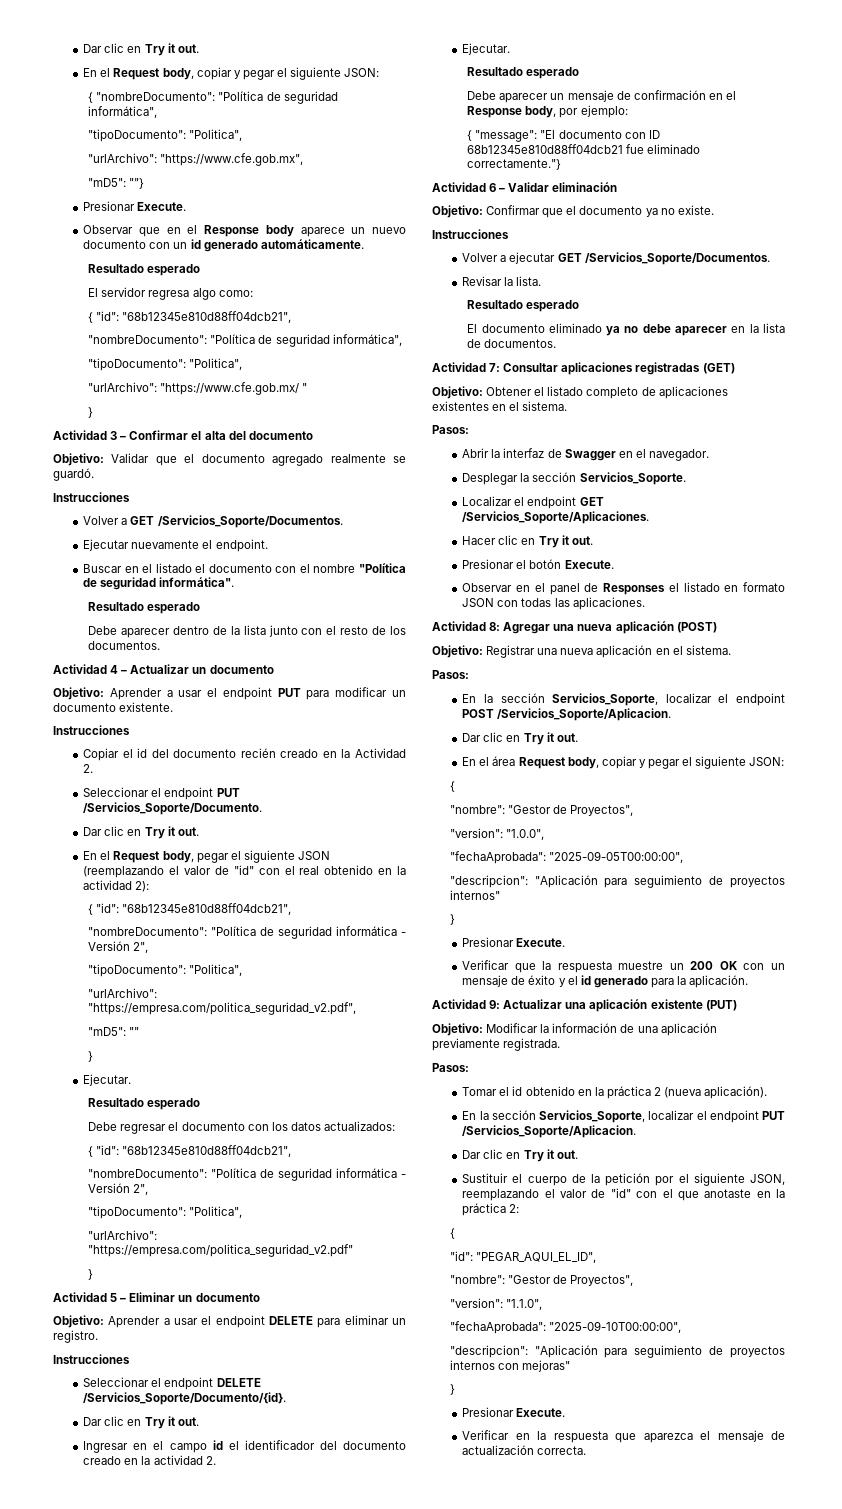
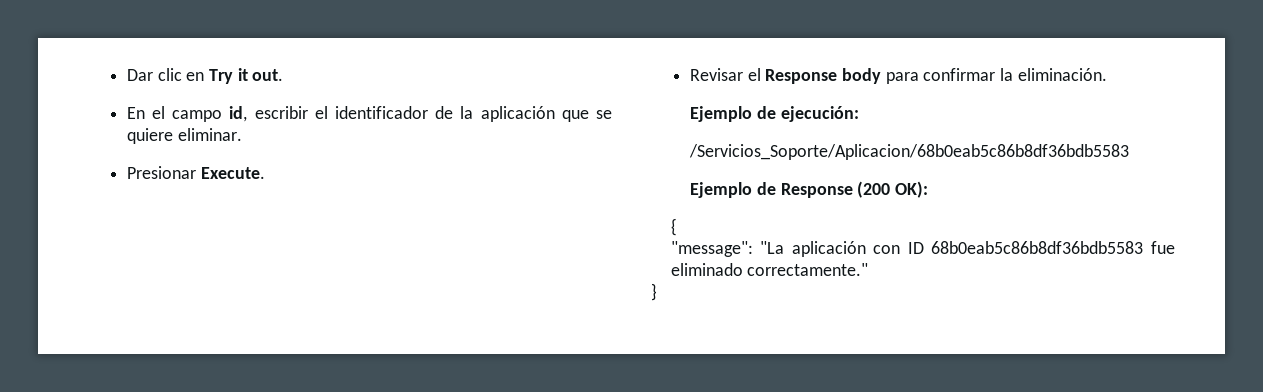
[83,43,199,56] [83,67,380,80] [88,91,338,104] [88,106,158,118] [88,129,243,142] [88,153,304,166] [88,178,145,189] [83,201,187,211] [83,225,406,237] [83,239,364,252] [88,264,201,276] [88,287,253,300] [88,311,292,323] [88,334,402,347] [88,358,243,371] [88,382,308,395] [88,407,94,418] [53,430,313,440] [53,453,406,466] [53,468,94,481] [53,492,130,502] [83,515,343,528] [83,539,268,552] [83,563,406,573] [83,577,235,590] [88,602,201,614] [88,625,406,638] [88,641,161,650] [53,664,274,674] [53,687,406,700] [53,702,174,712] [53,725,130,735] [83,748,406,761] [83,764,94,773] [83,787,240,800] [83,802,263,815] [83,826,199,839] [83,850,331,863] [83,865,407,878] [83,880,150,892] [88,903,292,915] [88,926,406,939] [88,941,149,953] [88,964,243,977] [88,988,158,998] [88,1002,357,1015] [88,1027,140,1036] [88,1051,94,1062] [83,1074,132,1086] [88,1098,201,1110] [88,1121,395,1134] [88,1145,292,1157] [88,1168,406,1181] [88,1183,149,1195] [88,1206,243,1219] [88,1230,158,1240] [88,1244,354,1257] [88,1269,94,1280] [53,1292,260,1302] [53,1315,406,1328] [53,1330,98,1343] [53,1354,130,1364] [83,1377,261,1390] [83,1392,287,1405] [83,1416,199,1429] [83,1440,406,1453] [83,1455,216,1465] [462,43,511,55] [467,67,580,79] [467,90,736,103] [467,105,628,118] [467,130,660,142] [467,144,701,154] [467,159,562,170] [432,182,618,192] [432,205,714,218] [432,229,509,239] [462,252,770,265] [462,276,542,286] [467,300,580,312] [467,323,785,336] [467,339,557,348] [432,362,735,375] [432,386,728,399] [432,401,568,411] [432,425,469,434] [462,448,710,461] [462,472,686,485] [462,496,604,509] [462,511,650,524] [462,535,593,548] [462,559,614,569] [462,582,785,595] [462,597,645,610] [432,621,717,634] [432,645,731,658] [432,670,469,679] [462,693,785,706] [462,708,672,721] [462,732,578,745] [462,756,785,769] [449,781,455,792] [449,805,633,816] [449,828,544,840] [449,851,683,864] [449,875,785,888] [449,890,500,900] [449,914,455,925] [462,937,566,947] [462,960,785,973] [462,975,749,988] [432,999,737,1012] [432,1023,717,1036] [432,1038,561,1051] [432,1063,469,1072] [462,1086,768,1099] [462,1110,785,1123] [462,1125,637,1138] [462,1149,578,1162] [462,1173,785,1186] [462,1188,785,1201] [462,1203,520,1216] [449,1228,455,1239] [449,1251,596,1263] [449,1275,633,1286] [449,1298,542,1310] [449,1321,681,1334] [449,1345,785,1358] [449,1360,570,1372] [449,1384,455,1395] [462,1407,566,1417] [462,1430,785,1443] [462,1445,587,1455] Dar clic en Try it out. // En el Request body, copiar y pegar el siguiente JSON: // { "nombreDocumento": "Política de seguridad informática", // "tipoDocumento": "Politica", // "urlArchivo": "https://www.cfe.gob.mx", // "mD5": ""} // Presionar Execute. // Observar que en el Response body aparece un nuevo documento con un id generado automáticamente. // Resultado esperado // El servidor regresa algo como: // { "id": "68b12345e810d88ff04dcb21", // "nombreDocumento": "Política de seguridad informática", // "tipoDocumento": "Politica", // "urlArchivo": "https://www.cfe.gob.mx/ " // } // Actividad 3 – Confirmar el alta del documento // Objetivo: Validar que el documento agregado realmente se guardó. // Instrucciones // Volver a GET /Servicios_Soporte/Documentos. // Ejecutar nuevamente el endpoint. // Buscar en el listado el documento con el nombre "Política de seguridad informática". // Resultado esperado // Debe aparecer dentro de la lista junto con el resto de los documentos. // Actividad 4 – Actualizar un documento // Objetivo: Aprender a usar el endpoint PUT para modificar un documento existente. // Instrucciones // Copiar el id del documento recién creado en la Actividad 2. // Seleccionar el endpoint PUT /Servicios_Soporte/Documento. // Dar clic en Try it out. // En el Request body, pegar el siguiente JSON (reemplazando el valor de "id" con el real obtenido en la actividad 2): // { "id": "68b12345e810d88ff04dcb21", // "nombreDocumento": "Política de seguridad informática - Versión 2", // "tipoDocumento": "Politica", // "urlArchivo": "https://empresa.com/politica_seguridad_v2.pdf", // "mD5": "" // } // Ejecutar. // Resultado esperado // Debe regresar el documento con los datos actualizados: // { "id": "68b12345e810d88ff04dcb21", // "nombreDocumento": "Política de seguridad informática - Versión 2", // "tipoDocumento": "Politica", // "urlArchivo": "https://empresa.com/politica_seguridad_v2.pdf" // } // Actividad 5 – Eliminar un documento // Objetivo: Aprender a usar el endpoint DELETE para eliminar un registro. // Instrucciones // Seleccionar el endpoint DELETE /Servicios_Soporte/Documento/{id}. // Dar clic en Try it out. // Ingresar en el campo id el identificador del documento creado en la actividad 2. // Ejecutar. // Resultado esperado // Debe aparecer un mensaje de confirmación en el Response body, por ejemplo: // { "message": "El documento con ID 68b12345e810d88ff04dcb21 fue eliminado correctamente."} // Actividad 6 – Validar eliminación // Objetivo: Confirmar que el documento ya no existe. // Instrucciones // Volver a ejecutar GET /Servicios_Soporte/Documentos. // Revisar la lista. // Resultado esperado // El documento eliminado ya no debe aparecer en la lista de documentos. // Actividad 7: Consultar aplicaciones registradas (GET) // Objetivo: Obtener el listado completo de aplicaciones existentes en el sistema. // Pasos: // Abrir la interfaz de Swagger en el navegador. // Desplegar la sección Servicios_Soporte. // Localizar el endpoint GET /Servicios_Soporte/Aplicaciones. // Hacer clic en Try it out. // Presionar el botón Execute. // Observar en el panel de Responses el listado en formato JSON con todas las aplicaciones. // Actividad 8: Agregar una nueva aplicación (POST) // Objetivo: Registrar una nueva aplicación en el sistema. // Pasos: // En la sección Servicios_Soporte, localizar el endpoint POST /Servicios_Soporte/Aplicacion. // Dar clic en Try it out. // En el área Request body, copiar y pegar el siguiente JSON: // { // "nombre": "Gestor de Proyectos", // "version": "1.0.0", // "fechaAprobada": "2025-09-05T00:00:00", // "descripcion": "Aplicación para seguimiento de proyectos internos" // } // Presionar Execute. // Verificar que la respuesta muestre un 200 OK con un mensaje de éxito y el id generado para la aplicación. // Actividad 9: Actualizar una aplicación existente (PUT) // Objetivo: Modificar la información de una aplicación previamente registrada. // Pasos: // Tomar el id obtenido en la práctica 2 (nueva aplicación). // En la sección Servicios_Soporte, localizar el endpoint PUT /Servicios_Soporte/Aplicacion. // Dar clic en Try it out. // Sustituir el cuerpo de la petición por el siguiente JSON, reemplazando el valor de "id" con el que anotaste en la práctica 2: // { // "id": "PEGAR_AQUI_EL_ID", // "nombre": "Gestor de Proyectos", // "version": "1.1.0", // "fechaAprobada": "2025-09-10T00:00:00", // "descripcion": "Aplicación para seguimiento de proyectos internos con mejoras" // } // Presionar Execute. // Verificar en la respuesta que aparezca el mensaje de actualización correcta. -> [126,68,284,84] [126,106,613,122] [126,128,242,144] [126,166,265,179] [689,68,1107,84] [690,106,859,122] [689,144,1130,160] [690,181,929,198] [670,218,677,236] [670,241,1175,257] [670,263,869,276] [651,283,657,301] Dar clic en Try it out. // En el campo id, escribir el identificador de la aplicación que se quiere eliminar. // Presionar Execute. // Revisar el Response body para confirmar la eliminación. // Ejemplo de ejecución: // /Servicios_Soporte/Aplicacion/68b0eab5c86b8df36bdb5583 // Ejemplo de Response (200 OK): // { // "message": "La aplicación con ID 68b0eab5c86b8df36bdb5583 fue eliminado correctamente." // }

